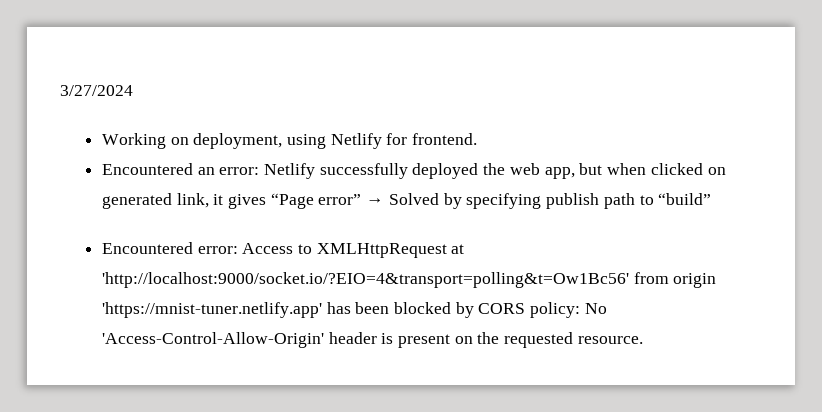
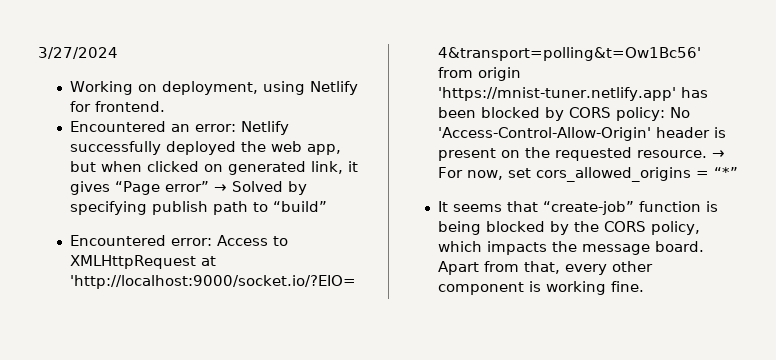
(643, 340) none -> [711,150,725,158] [437,167,738,182] [437,201,718,215] [437,221,700,235] [437,241,704,255] [437,261,653,275] [437,281,644,295] → For now, set cors_allowed_origins = “*” // It seems that “create-job” function is being blocked by the CORS policy, which impacts the message board. Apart from that, every other component is working fine.

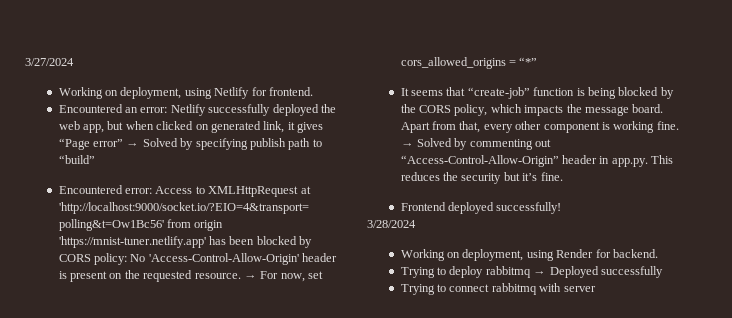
(644, 286) none -> [400,138,552,150] [400,155,674,167] [400,172,563,184] [400,202,562,214] [367,220,416,228] [400,249,658,261] [400,266,663,278] [400,283,596,295] → Solved by commenting out “Access-Control-Allow-Origin” header in app.py. This reduces the security but it’s fine. // Frontend deployed successfully! // 3/28/2024 // Working on deployment, using Render for backend. // Trying to deploy rabbitmq → Deployed successfully // Trying to connect rabbitmq with server

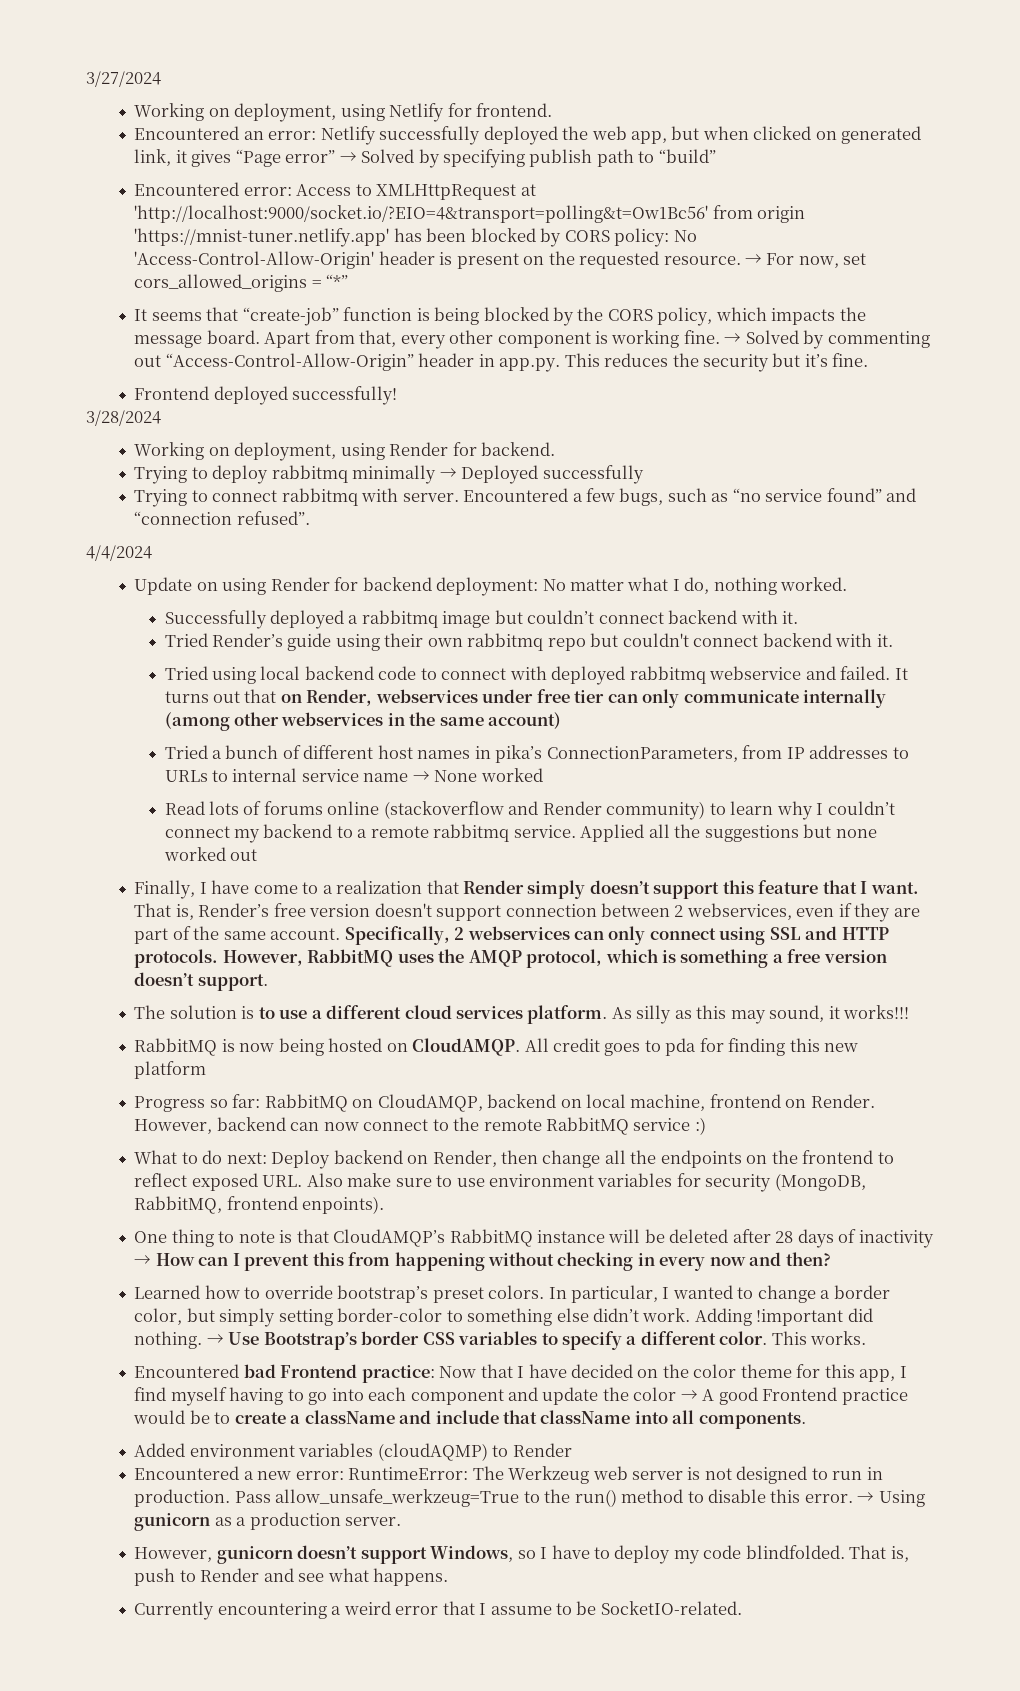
(531, 272) none -> [352,465,437,484] minimally
[563,286,596,292] server -> [402,488,917,506] [134,511,310,525] [86,545,152,561] [134,577,848,596] [164,610,799,629] [164,633,893,651] [164,666,908,685] [164,689,887,708] [164,712,562,731] [164,745,909,763] [164,768,543,782] [164,801,895,820] [164,824,877,843] [163,847,258,861] [134,880,919,899] [134,903,920,922] [134,926,889,945] [134,949,887,968] [134,972,268,991] [134,1005,910,1024] [134,1038,859,1056] [134,1061,207,1079] [134,1094,875,1112] [134,1117,706,1135] [134,1150,894,1169] [134,1173,866,1192] [134,1196,385,1214] [134,1229,934,1248] [134,1252,831,1271] [134,1285,890,1303] [134,1308,873,1327] [134,1331,867,1350] [134,1364,907,1383] [134,1387,908,1406] [133,1410,806,1429] [134,1443,572,1461] [134,1466,883,1484] [134,1489,925,1507] [134,1512,402,1531] [134,1545,909,1564] [134,1568,449,1586] [134,1601,742,1620] server. Encountered a few bugs, such as “no service found” and “connection refused”. // 4/4/2024 // Update on using Render for backend deployment: No matter what I do, nothing worked. // Successfully deployed a rabbitmq image but couldn’t connect backend with it. // Tried Render’s guide using their own rabbitmq repo but couldn't connect backend with it. // Tried using local backend code to connect with deployed rabbitmq webservice and failed. It turns out that on Render, webservices under free tier can only communicate internally (among other webservices in the same account) // Tried a bunch of different host names in pika’s ConnectionParameters, from IP addresses to URLs to internal service name → None worked // Read lots of forums online (stackoverflow and Render community) to learn why I couldn’t connect my backend to a remote rabbitmq service. Applied all the suggestions but none worked out // Finally, I have come to a realization that Render simply doesn’t support this feature that I want. That is, Render’s free version doesn't support connection between 2 webservices, even if they are part of the same account. Specifically, 2 webservices can only connect using SSL and HTTP protocols. However, RabbitMQ uses the AMQP protocol, which is something a free version doesn’t support. // The solution is to use a different cloud services platform. As silly as this may sound, it works!!! // RabbitMQ is now being hosted on CloudAMQP. All credit goes to pda for finding this new platform // Progress so far: RabbitMQ on CloudAMQP, backend on local machine, frontend on Render. However, backend can now connect to the remote RabbitMQ service :) // What to do next: Deploy backend on Render, then change all the endpoints on the frontend to reflect exposed URL. Also make sure to use environment variables for security (MongoDB, RabbitMQ, frontend enpoints). // One thing to note is that CloudAMQP’s RabbitMQ instance will be deleted after 28 days of inactivity → How can I prevent this from happening without checking in every now and then? // Learned how to override bootstrap’s preset colors. In particular, I wanted to change a border color, but simply setting border-color to something else didn’t work. Adding !important did nothing. → Use Bootstrap’s border CSS variables to specify a different color. This works. // Encountered bad Frontend practice: Now that I have decided on the color theme for this app, I find myself having to go into each component and update the color → A good Frontend practice would be to create a className and include that className into all components. // Added environment variables (cloudAQMP) to Render // Encountered a new error: RuntimeError: The Werkzeug web server is not designed to run in production. Pass allow_unsafe_werkzeug=True to the run() method to disable this error. → Using gunicorn as a production server. // However, gunicorn doesn’t support Windows, so I have to deploy my code blindfolded. That is, push to Render and see what happens. // Currently encountering a weird error that I assume to be SocketIO-related.

